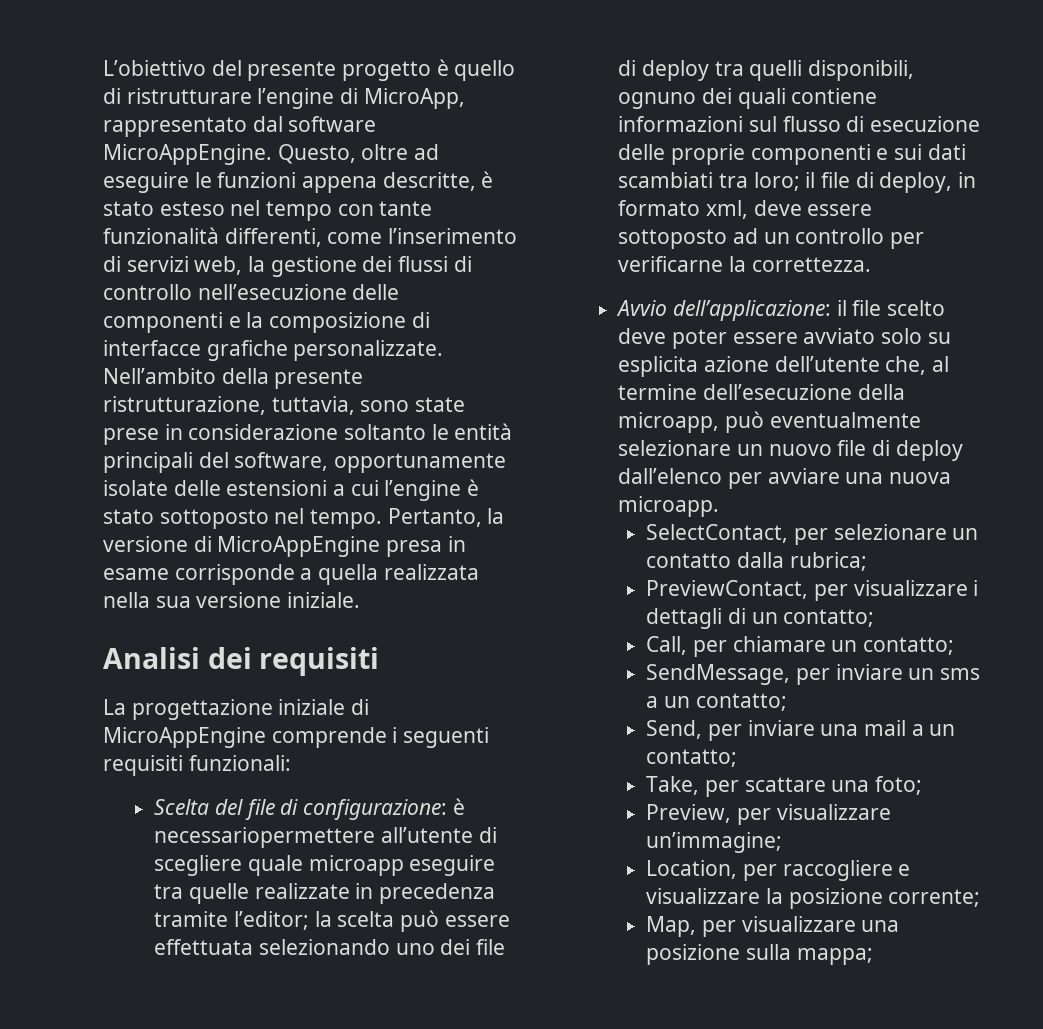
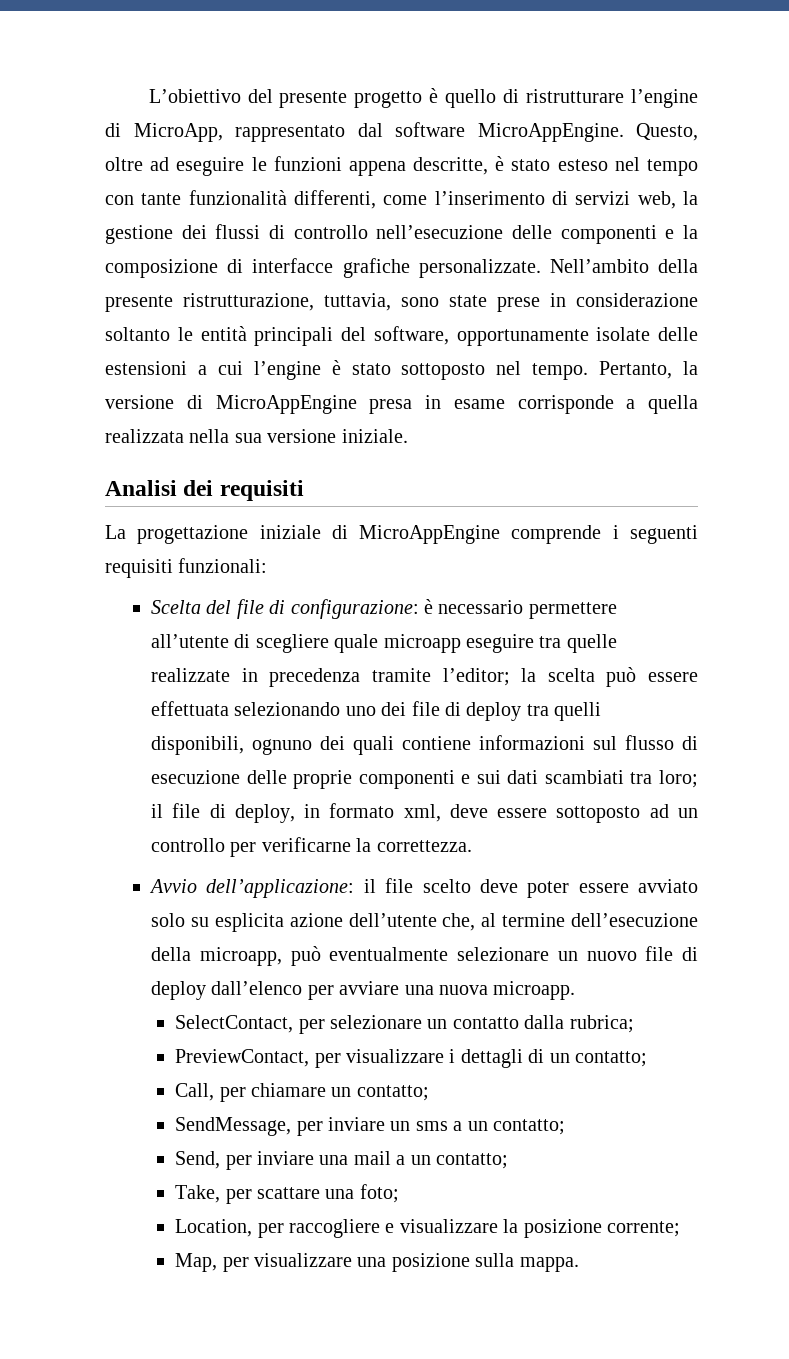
[154,827,376,848] necessariopermettere -> [438,600,617,619] necessario permettere
[646,804,891,825] [646,832,783,853] // Preview, per visualizzare un’immagine; -> (399, 1193) none
[796,948,873,965] mappa; -> [519,1257,579,1272] mappa.

